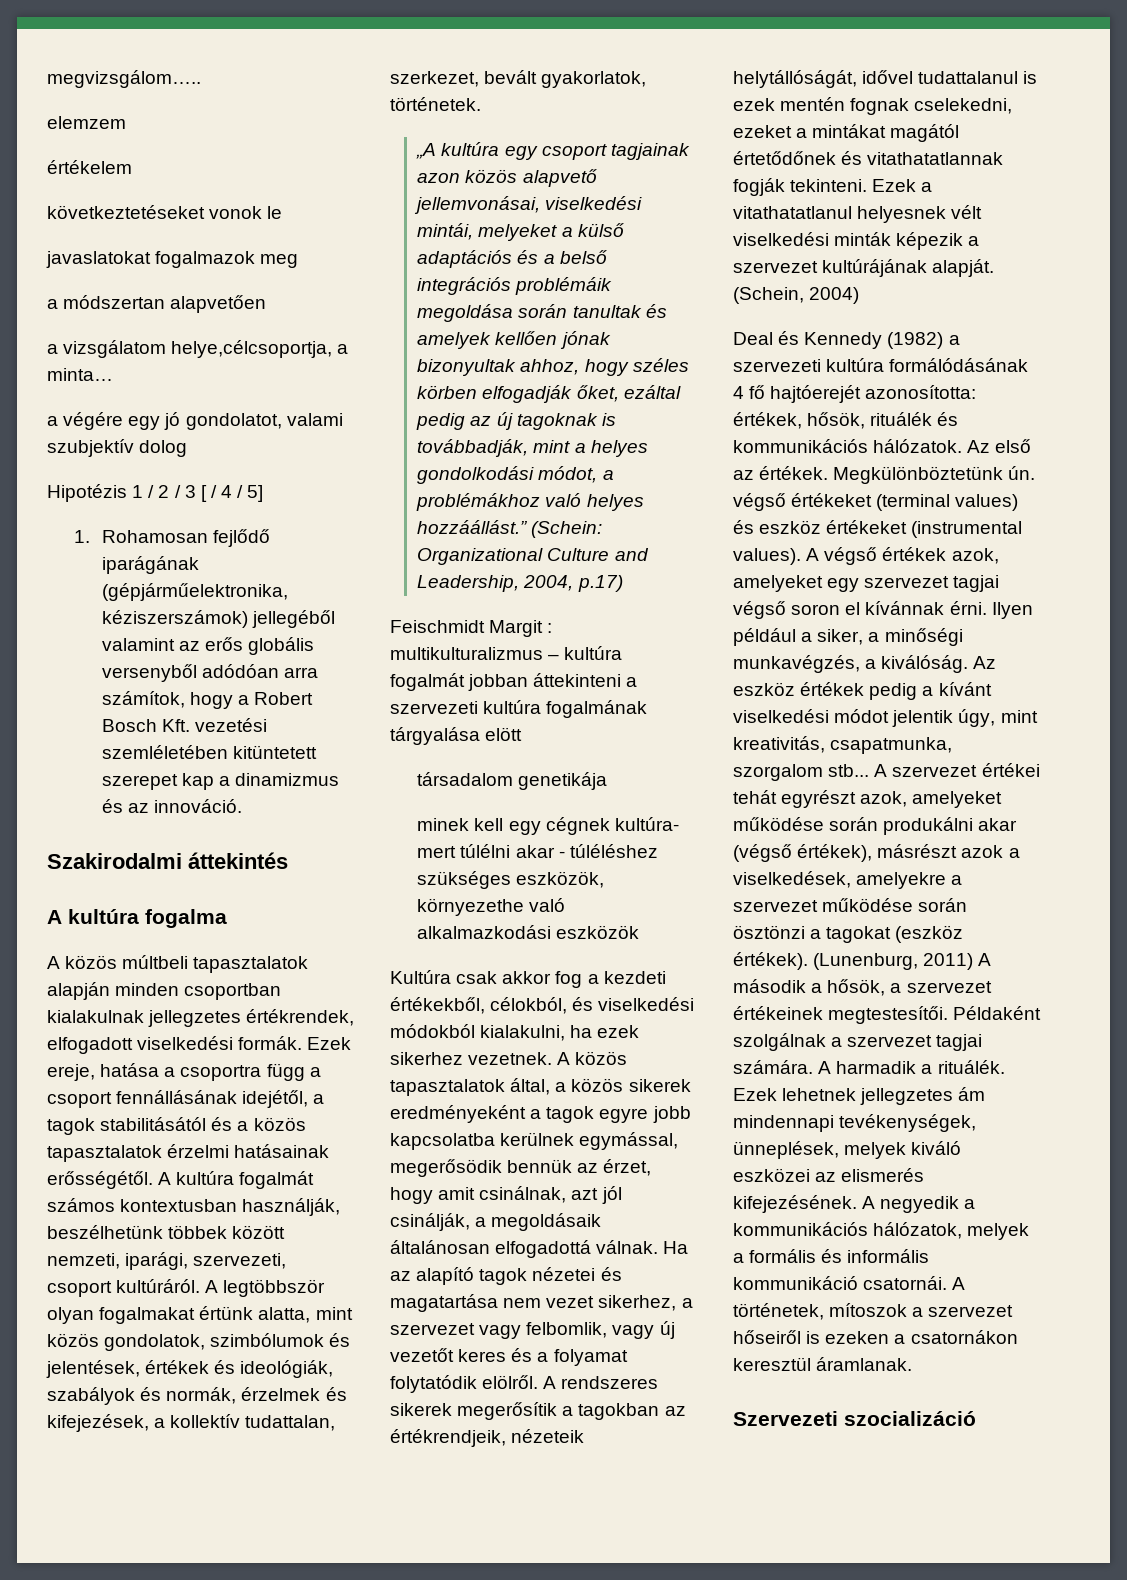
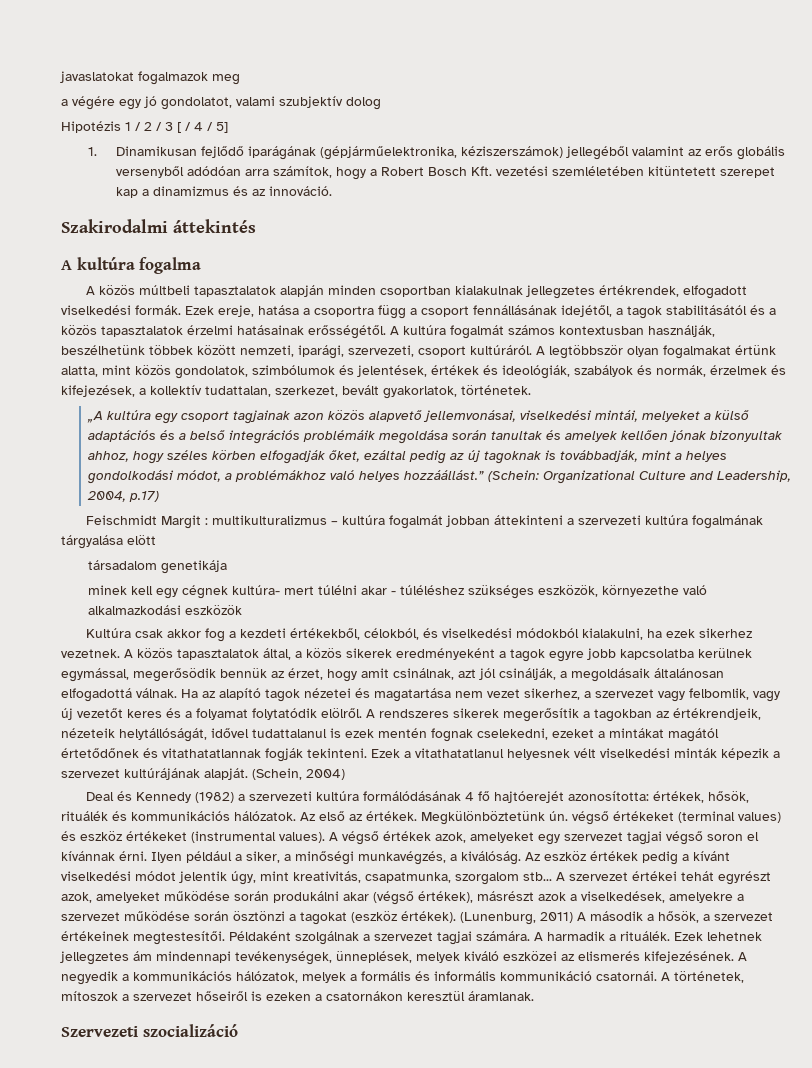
[47,70,201,88] [47,116,126,129] [47,160,132,174] [47,205,283,219] [46,251,299,268] [47,295,267,313] [47,340,349,358] [47,368,113,381] megvizsgálom….. // elemzem // értékelem // következtetéseket vonok le // javaslatokat fogalmazok meg // a módszertan alapvetően // a vizsgálatom helye,célcsoportja, a minta… -> [60,71,240,85] javaslatokat fogalmazok meg
[101,530,208,543] Rohamosan -> [115,146,197,156] Dinamikusan

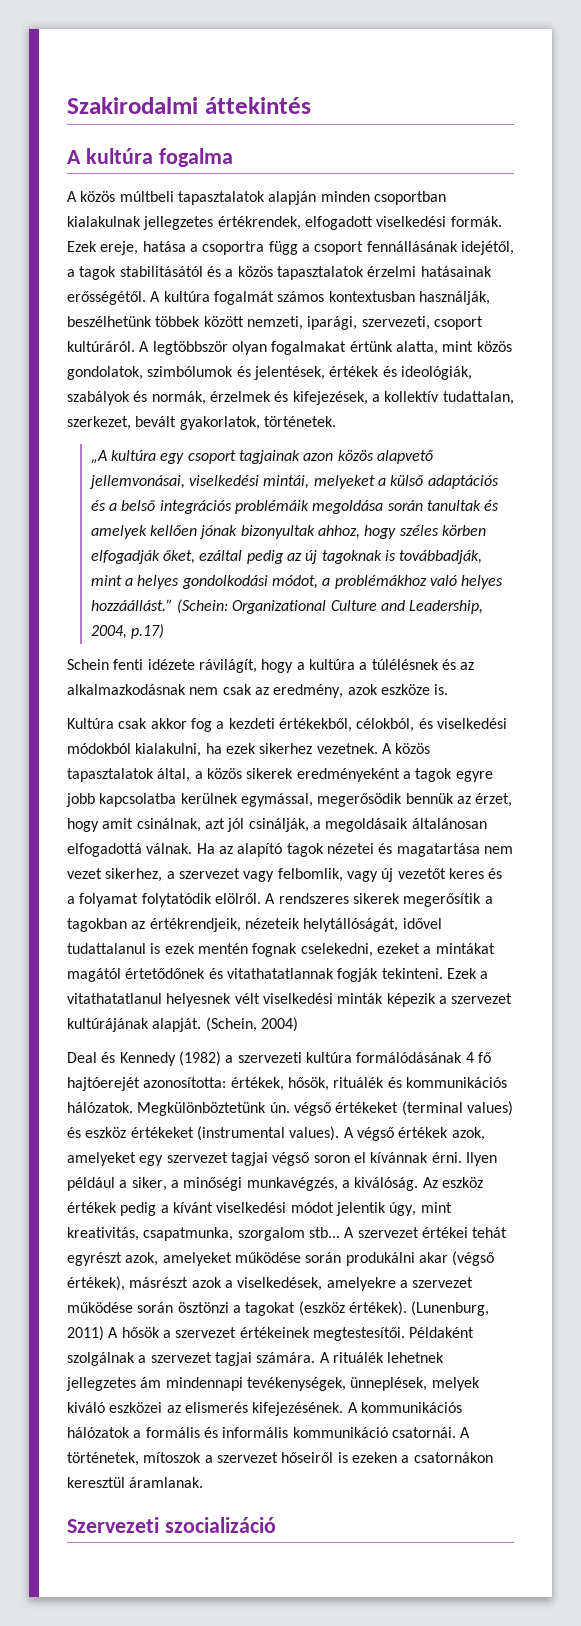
[60,71,240,85] [61,96,381,110] [61,121,228,133] [88,146,785,160] [115,166,775,180] [115,186,332,198] javaslatokat fogalmazok meg // a végére egy jó gondolatot, valami szubjektív dolog // Hipotézis 1 / 2 / 3 [ / 4 / 5] // 1. Dinamikusan fejlődő iparágának (gépjárműelektronika, kéziszerszámok) jellegéből valamint az erős globális versenyből adódóan arra számítok, hogy a Robert Bosch Kft. vezetési szemléletében kitüntetett szerepet kap a dinamizmus és az innováció. // -> (67, 105) none
[86,515,764,529] [61,535,156,549] [88,560,228,574] [88,585,708,599] [88,605,243,615] Feischmidt Margit : multikulturalizmus – kultúra fogalmát jobban áttekinteni a szervezeti kultúra fogalmának tárgyalása elött // társadalom genetikája // minek kell egy cégnek kultúra- mert túlélni akar - túléléshez szükséges eszközök, környezethe való alkalmazkodási eszközök -> [67,659,475,673] [67,684,449,698] Schein fenti idézete rávilágít, hogy a kultúra a túlélésnek és az alkalmazkodásnak nem csak az eredmény, azok eszköze is.
[300,811,417,821] Az első az értékek. -> (133, 1107) none
[590,911,699,923] második a hősök, -> [121,1327,160,1338] hősök
[547,931,703,941] harmadik a rituálék. Ezek -> [332,1352,384,1363] rituálék
[61,971,346,985] negyedik a kommunikációs hálózatok, melyek -> [360,1402,462,1413] [67,1427,130,1438] kommunikációs hálózatok

